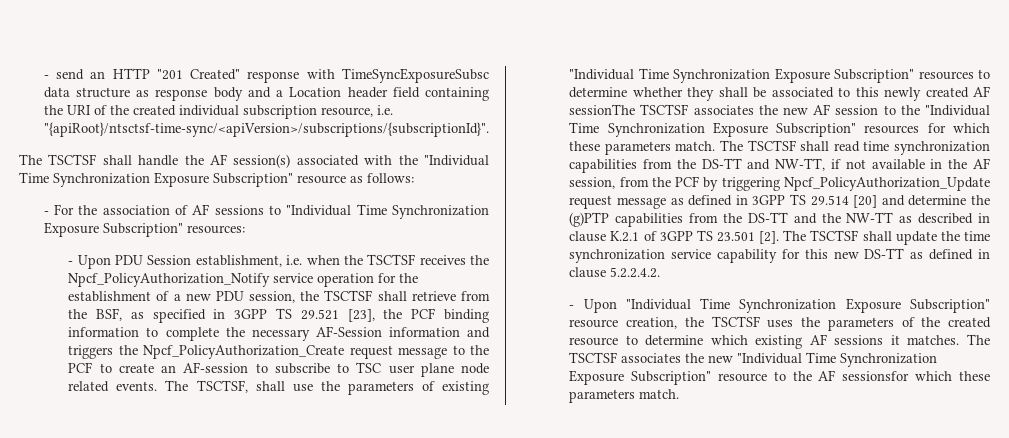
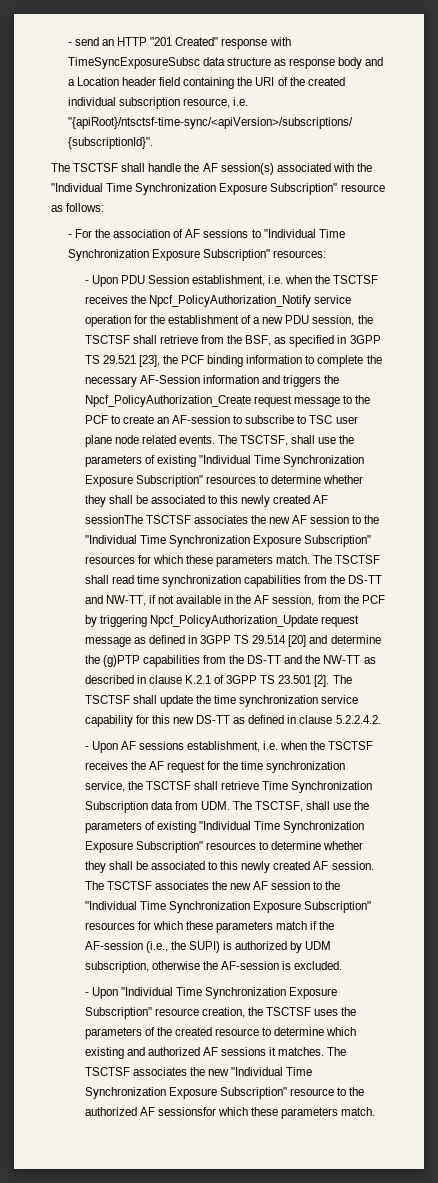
(661, 272) none -> [84,741,374,753] [84,761,346,773] [84,781,373,793] [84,801,370,813] [84,821,365,833] [84,841,364,853] [84,861,374,873] [84,881,341,890] [84,901,371,913] [84,921,335,933] [84,941,332,953] [84,961,343,973] // - Upon AF sessions establishment, i.e. when the TSCTSF receives the AF request for the time synchronization service, the TSCTSF shall retrieve Time Synchronization Subscription data from UDM. The TSCTSF, shall use the parameters of existing "Individual Time Synchronization Exposure Subscription" resources to determine whether they shall be associated to this newly created AF session. The TSCTSF associates the new AF session to the "Individual Time Synchronization Exposure Subscription" resources for which these parameters match if the AF-session (i.e., the SUPI) is authorized by UDM subscription, otherwise the AF-session is excluded.
(803, 342) none -> [126,1047,200,1056] and authorized
(812, 376) none -> [84,1107,137,1116] authorized

